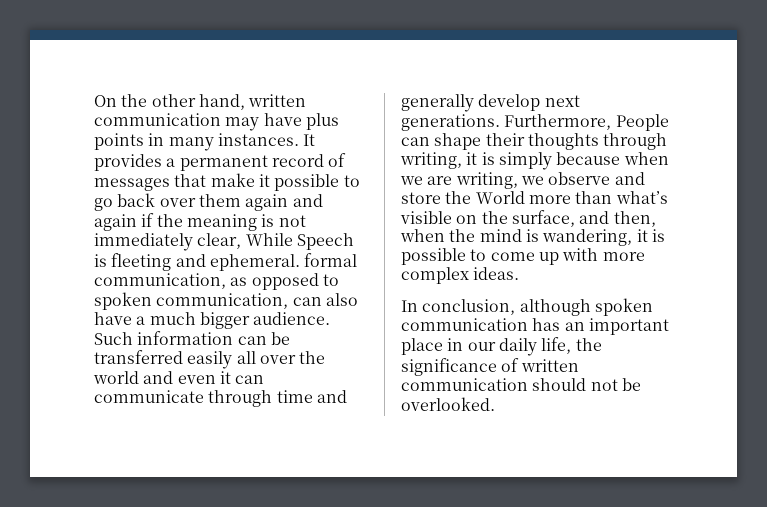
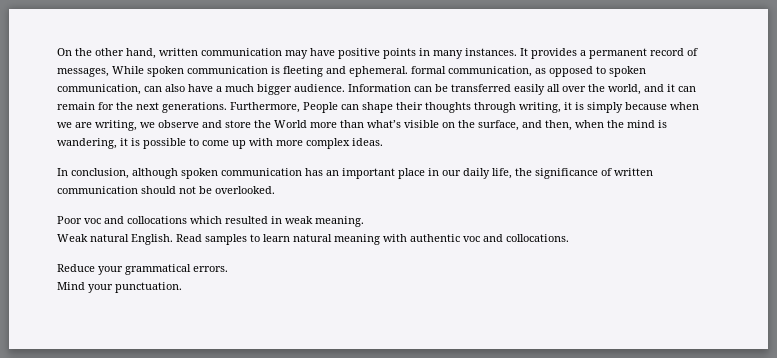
[305,113,339,130] plus -> [338,48,380,59] positive
[94,173,360,191] [94,193,323,211] [94,213,306,231] [94,233,354,251] messages that make it possible to go back over them again and again if the meaning is not immediately clear, While Speech -> [57,66,268,77] messages, While spoken communication
[94,331,234,345] Such information -> [348,84,411,92] Information
[93,371,265,384] [94,390,347,407] [401,94,541,112] world and even it can communicate through time and generally develop -> [608,84,696,95] [57,102,133,110] world, and it can remain for the
(495, 404) none -> [57,216,364,227] [57,234,569,245] [57,264,228,275] [57,282,182,293] // Poor voc and collocations which resulted in weak meaning. // Weak natural English. Read samples to learn natural meaning with authentic voc and collocations. // Reduce your grammatical errors. // Mind your punctuation.

